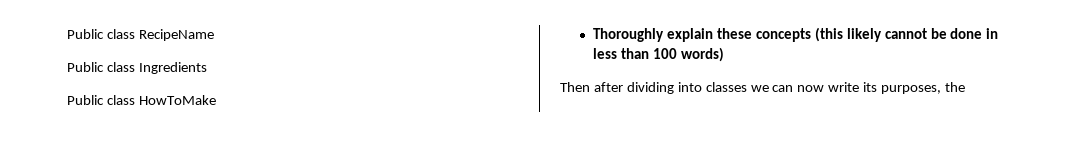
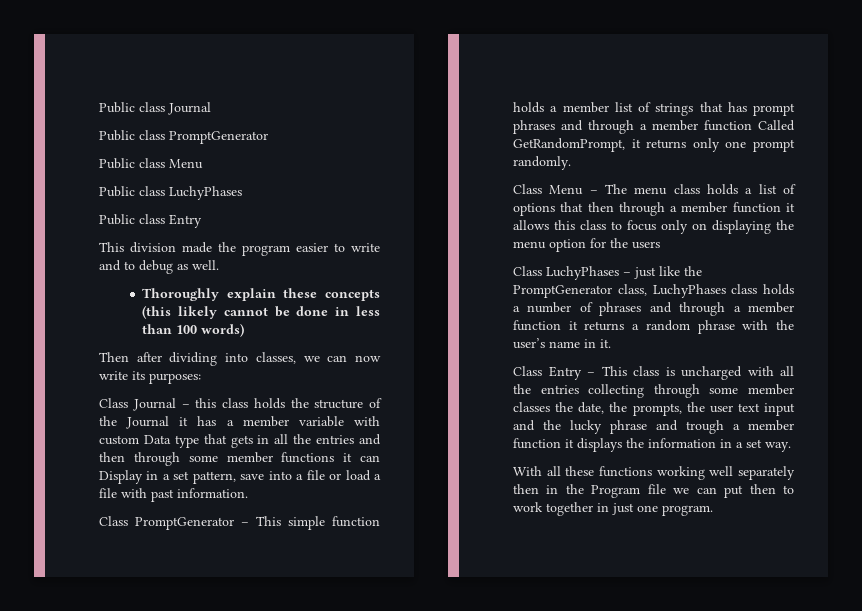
[67,29,214,41] [67,62,207,74] [67,95,216,105] Public class RecipeName // Public class Ingredients // Public class HowToMake -> [99,102,211,115] [99,130,268,144] [99,158,203,169] [99,186,242,200] [99,214,202,228] [99,242,380,256] [99,260,219,274] Public class Journal // Public class PromptGenerator // Public class Menu // Public class LuchyPhases // Public class Entry // This division made the program easier to write and to debug as well.
[705,82,747,92] classes -> [255,352,296,364] classes,
[881,82,966,94] purposes, the -> [149,373,201,384] [99,398,382,411] [99,416,380,429] [99,434,381,448] [99,452,380,466] [99,470,382,484] [99,488,248,502] [99,516,380,530] [513,102,795,116] [513,120,795,134] [513,138,795,152] [513,156,571,170] [513,184,796,195] [513,202,795,216] [513,220,794,234] [513,238,660,252] [513,266,702,280] [513,284,794,298] [513,302,794,316] [513,320,794,334] [513,338,611,349] [513,366,794,380] [513,384,794,398] [513,402,795,416] [513,420,794,434] [513,438,791,452] [513,466,795,480] [513,484,794,498] [513,502,713,516] purposes: // Class Journal – this class holds the structure of the Journal it has a member variable with custom Data type that gets in all the entries and then through some member functions it can Display in a set pattern, save into a file or load a file with past information. // Class PromptGenerator – This simple function holds a member list of strings that has prompt phrases and through a member function Called GetRandomPrompt, it returns only one prompt randomly. // Class Menu – The menu class holds a list of options that then through a member function it allows this class to focus only on displaying the menu option for the users // Class LuchyPhases – just like the PromptGenerator class, LuchyPhases class holds a number of phrases and through a member function it returns a random phrase with the user’s name in it. // Class Entry – This class is uncharged with all the entries collecting through some member classes the date, the prompts, the user text input and the lucky phrase and trough a member function it displays the information in a set way. // With all these functions working well separately then in the Program file we can put then to work together in just one program.

